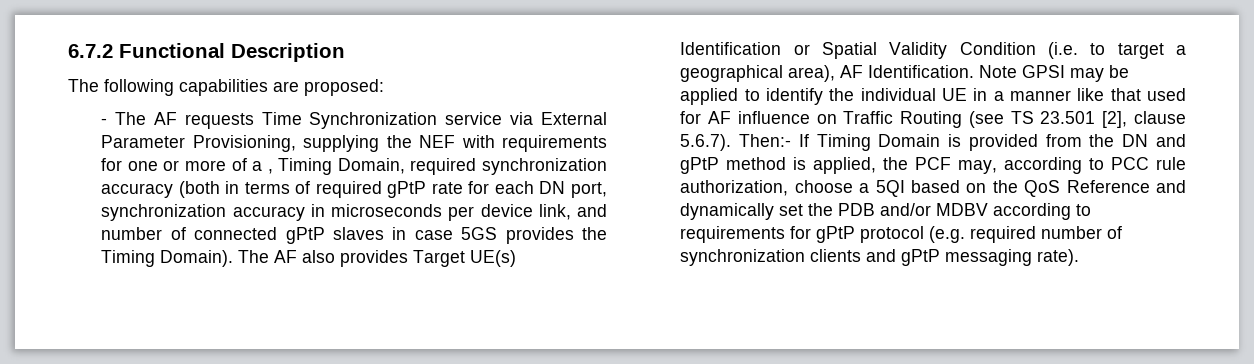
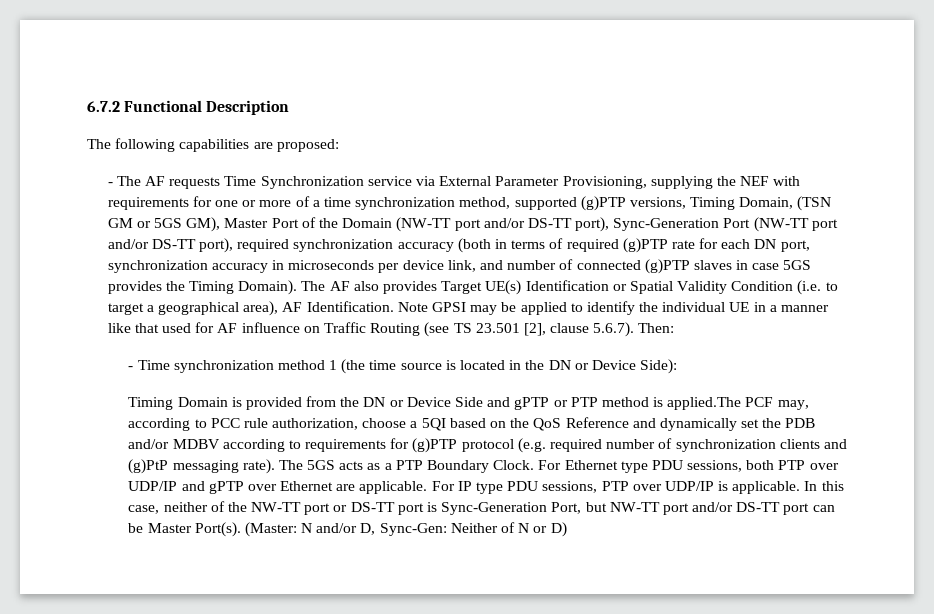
[267,158,405,175] , Timing Domain, -> [323,196,832,211] [107,217,838,232] [107,238,234,253] time synchronization method, supported (g)PTP versions, Timing Domain, (TSN GM or 5GS GM), Master Port of the Domain (NW-TT port and/or DS-TT port), Sync-Generation Port (NW-TT port and/or DS-TT port),
[387,181,427,198] gPtP -> [622,238,668,253] (g)PTP
[285,227,325,244] gPtP -> [644,259,690,274] (g)PTP
[739,134,809,147] Then:- If -> [638,323,675,333] [128,359,678,374] Then: // - Time synchronization method 1 (the time source is located in the DN or Device Side): //
[1156,134,1186,147] [680,157,909,174] and gPtP method is applied, the -> [389,397,742,410] or Device Side and gPTP or PTP method is applied.The
[816,226,856,243] gPtP -> [412,438,458,453] (g)PTP
[901,249,941,266] gPtP -> [128,459,169,474] (g)PtP
(1080, 257) none -> [278,460,839,473] [128,481,844,494] [128,501,835,515] [128,522,567,537] The 5GS acts as a PTP Boundary Clock. For Ethernet type PDU sessions, both PTP over UDP/IP and gPTP over Ethernet are applicable. For IP type PDU sessions, PTP over UDP/IP is applicable. In this case, neither of the NW-TT port or DS-TT port is Sync-Generation Port, but NW-TT port and/or DS-TT port can be Master Port(s). (Master: N and/or D, Sync-Gen: Neither of N or D)

